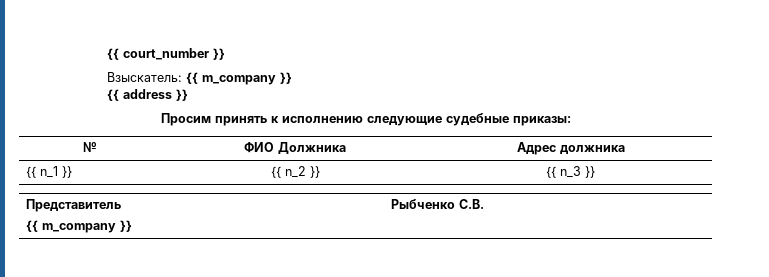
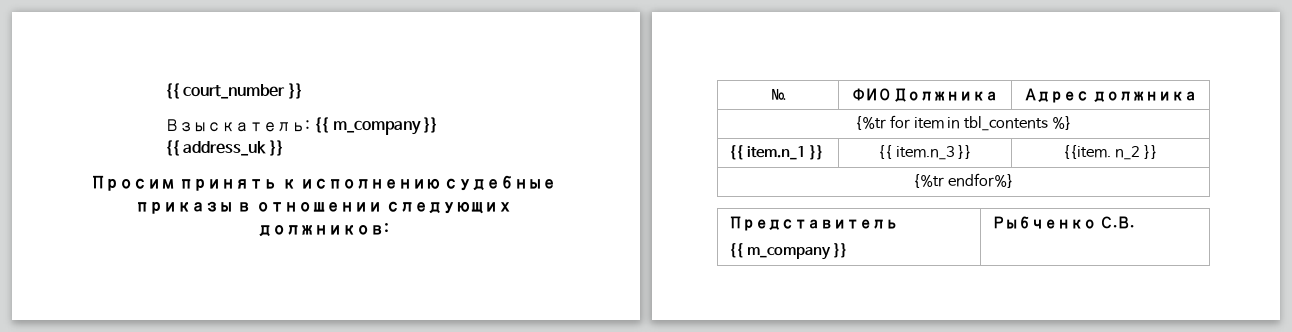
[123,89,173,99] address -> [183,141,267,156] address_uk
[366,113,571,126] следующие судебные приказы: -> [444,175,557,191] [135,201,512,214] [258,223,389,237] судебные приказы в отношении следующих должников:
[26,166,73,178] [270,166,281,178] // {{ n_1 }} | {{ -> [854,115,1073,131] [729,145,825,160] [877,145,973,160] [1063,145,1112,159] // {%tr for item in tbl_contents %} // {{ item.n_1 }} | {{ item.n_3 }} | {{item.
[546,166,595,178] | {{ n_3 }} -> [913,173,1014,188] // {%tr endfor%}

